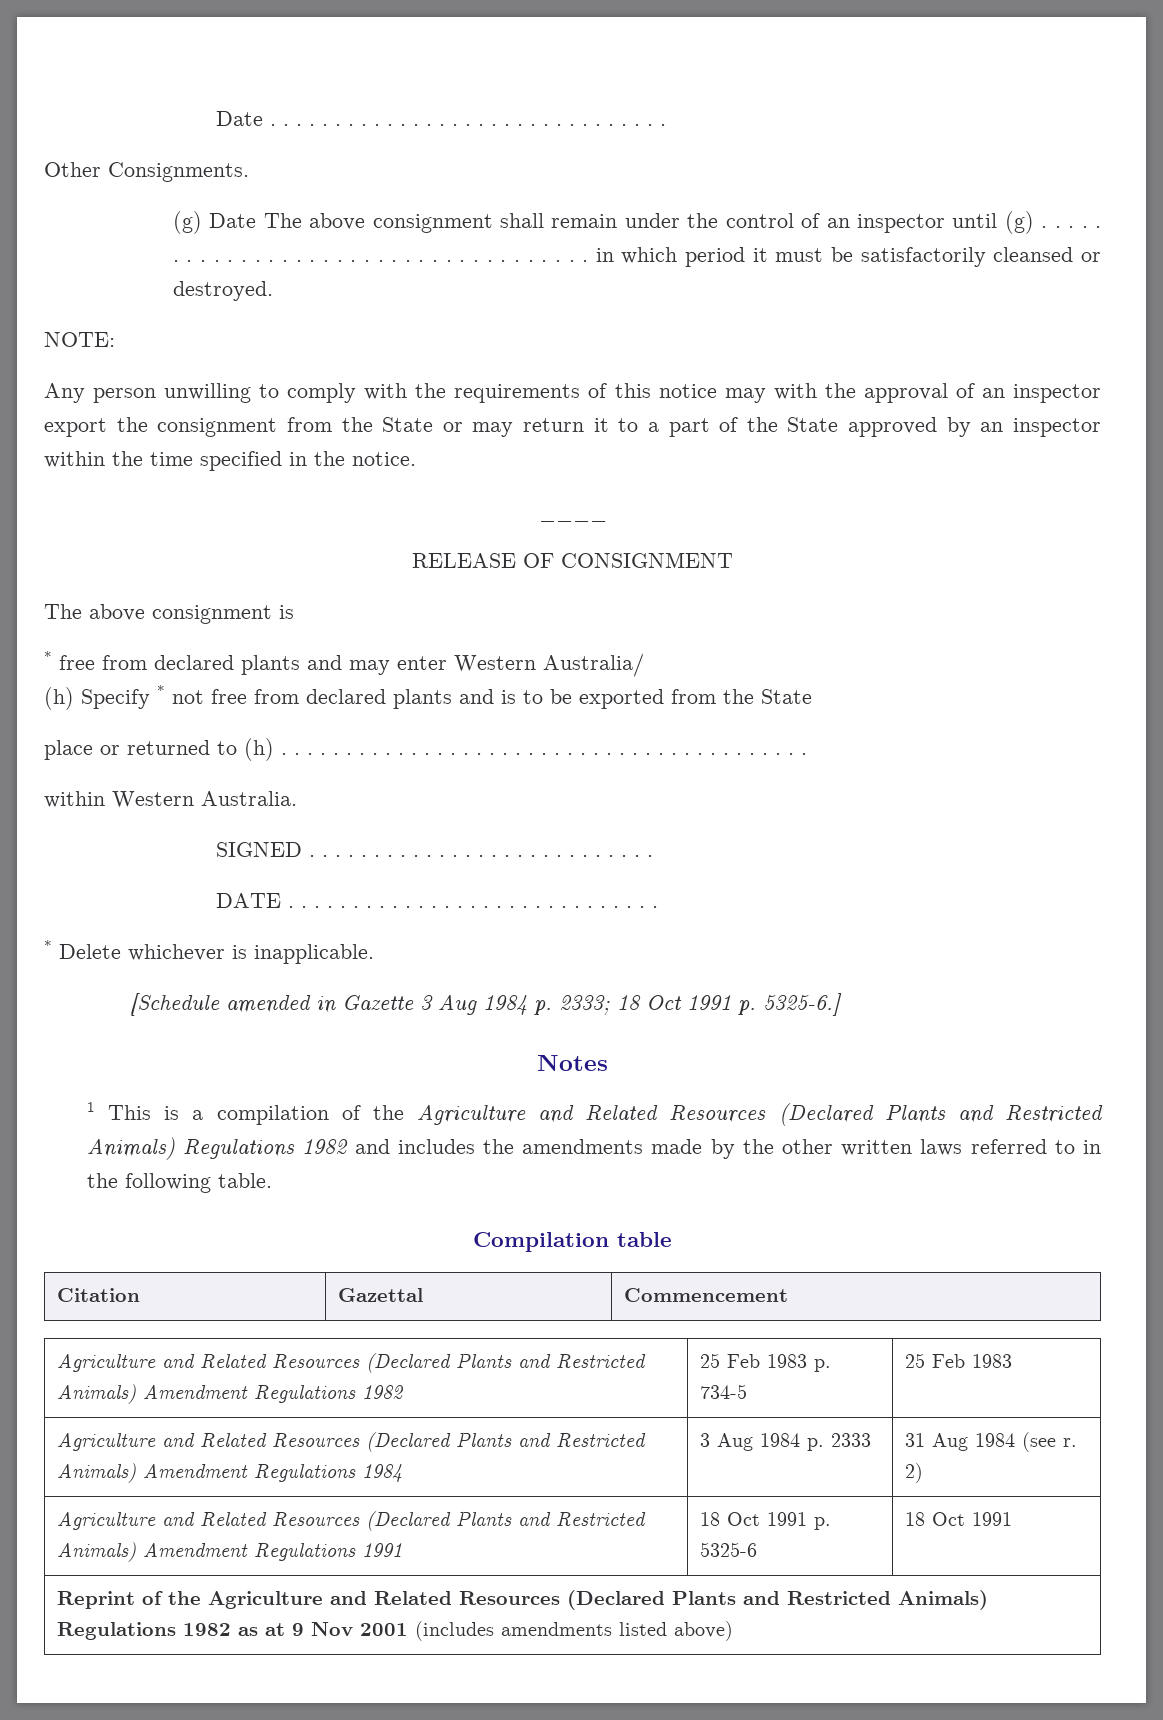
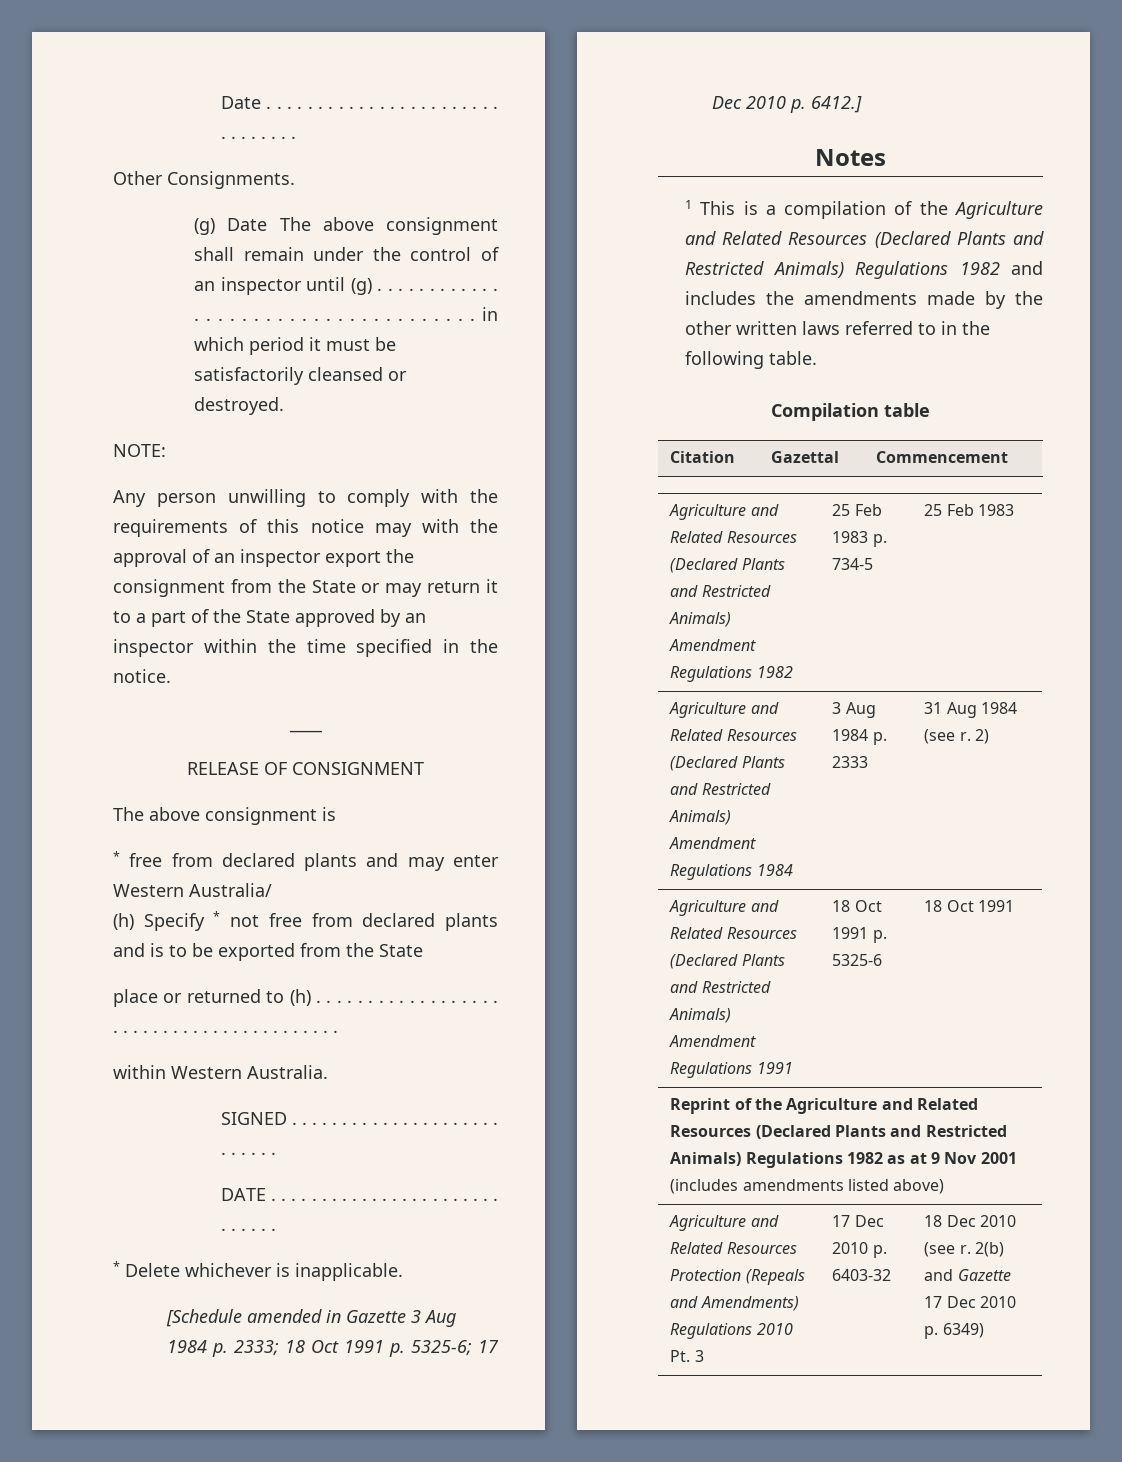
[762,993,842,1016] 5325-6.] -> [411,1340,499,1356] [712,96,863,113] 5325-6; 17 Dec 2010 p. 6412.]
(733, 1631) none -> [669,1215,779,1231] [670,1242,797,1254] [670,1269,805,1285] [670,1296,799,1311] [670,1323,793,1339] [670,1350,704,1362] [832,1215,884,1227] [832,1242,887,1258] [832,1269,892,1281] [924,1215,1016,1227] [924,1242,1004,1257] [924,1269,1011,1281] [924,1296,1016,1308] [924,1323,984,1339] // Agriculture and Related Resources Protection (Repeals and Amendments) Regulations 2010 Pt. 3 | 17 Dec 2010 p. 6403-32 | 18 Dec 2010 (see r. 2(b) and Gazette 17 Dec 2010 p. 6349)

